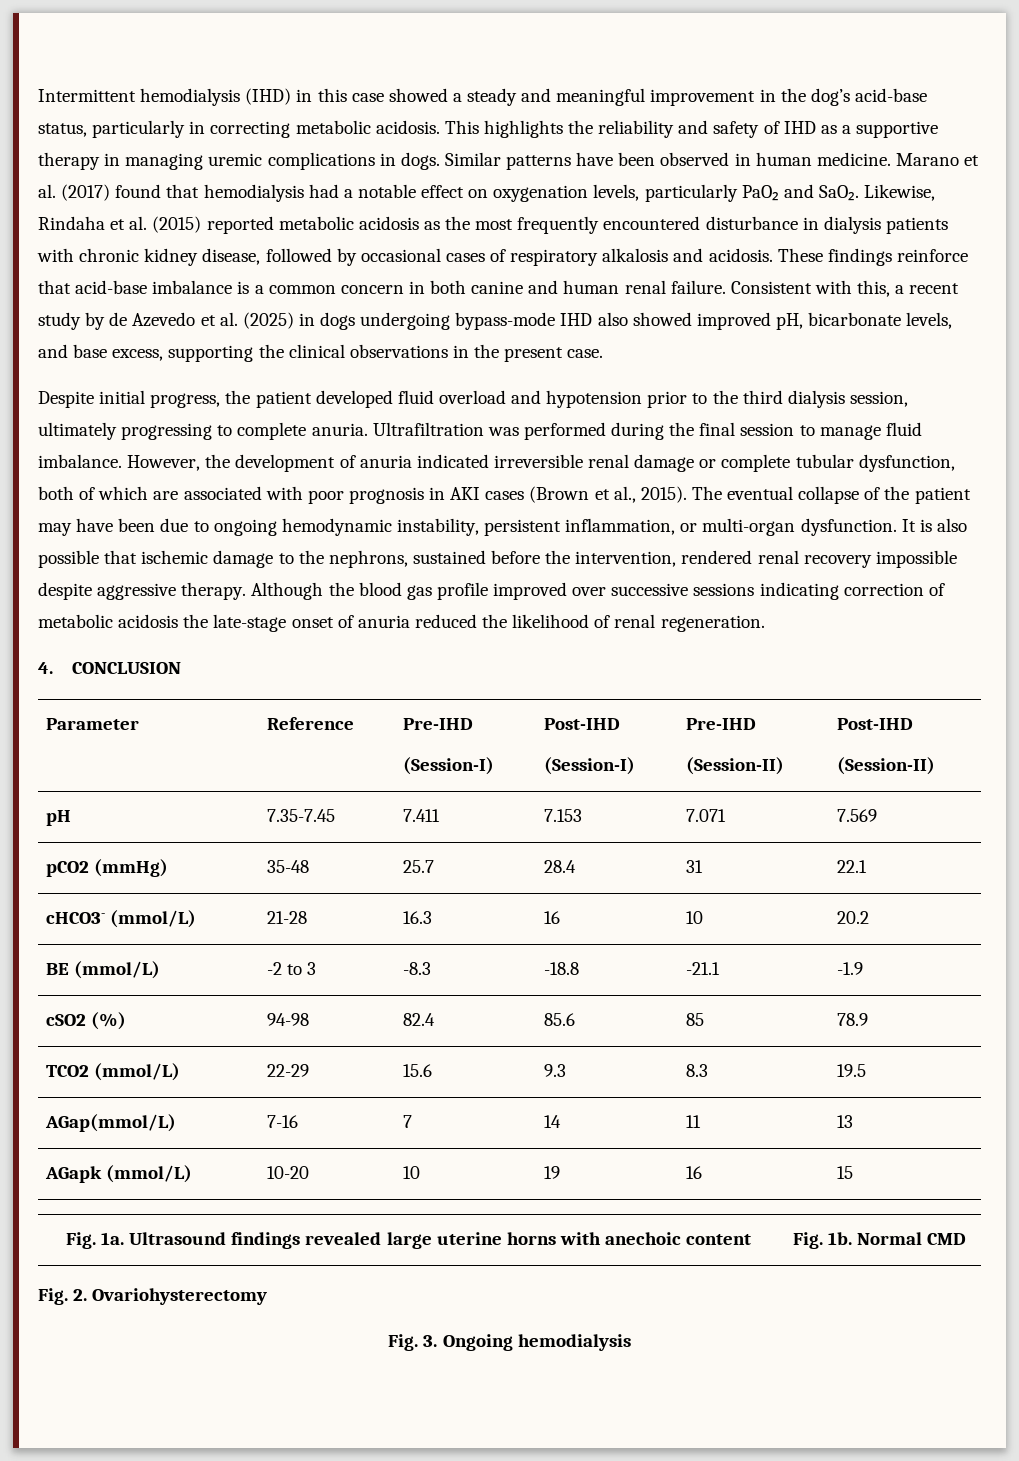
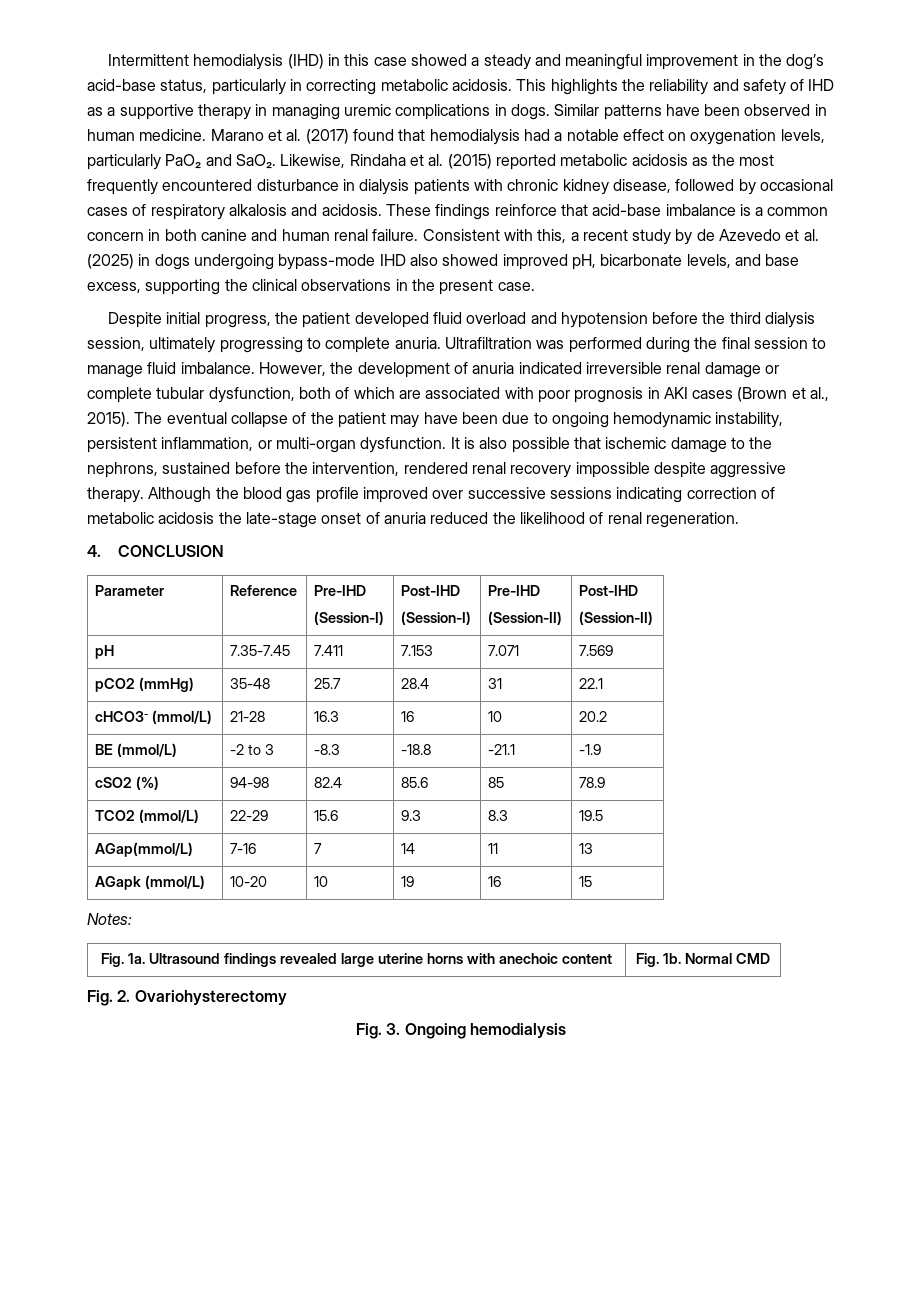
[647,391,708,408] prior to -> [652,312,699,324] before
(854, 1172) none -> [87,913,132,925] // Notes:

